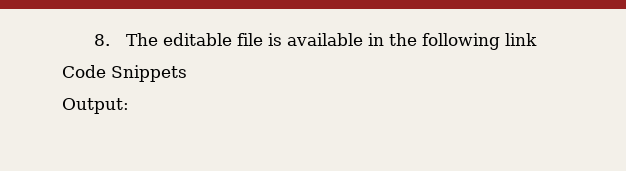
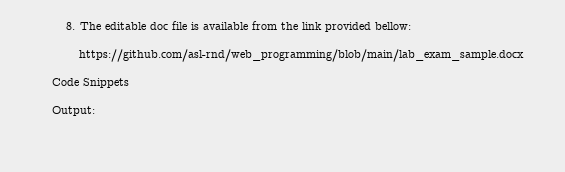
(233, 39) none -> [150,22,169,30] doc
[368,33,538,50] in the following link -> [252,21,412,32] [79,49,525,62] from the link provided bellow: // https://github.com/asl-rnd/web_programming/blob/main/lab_exam_sample.docx

